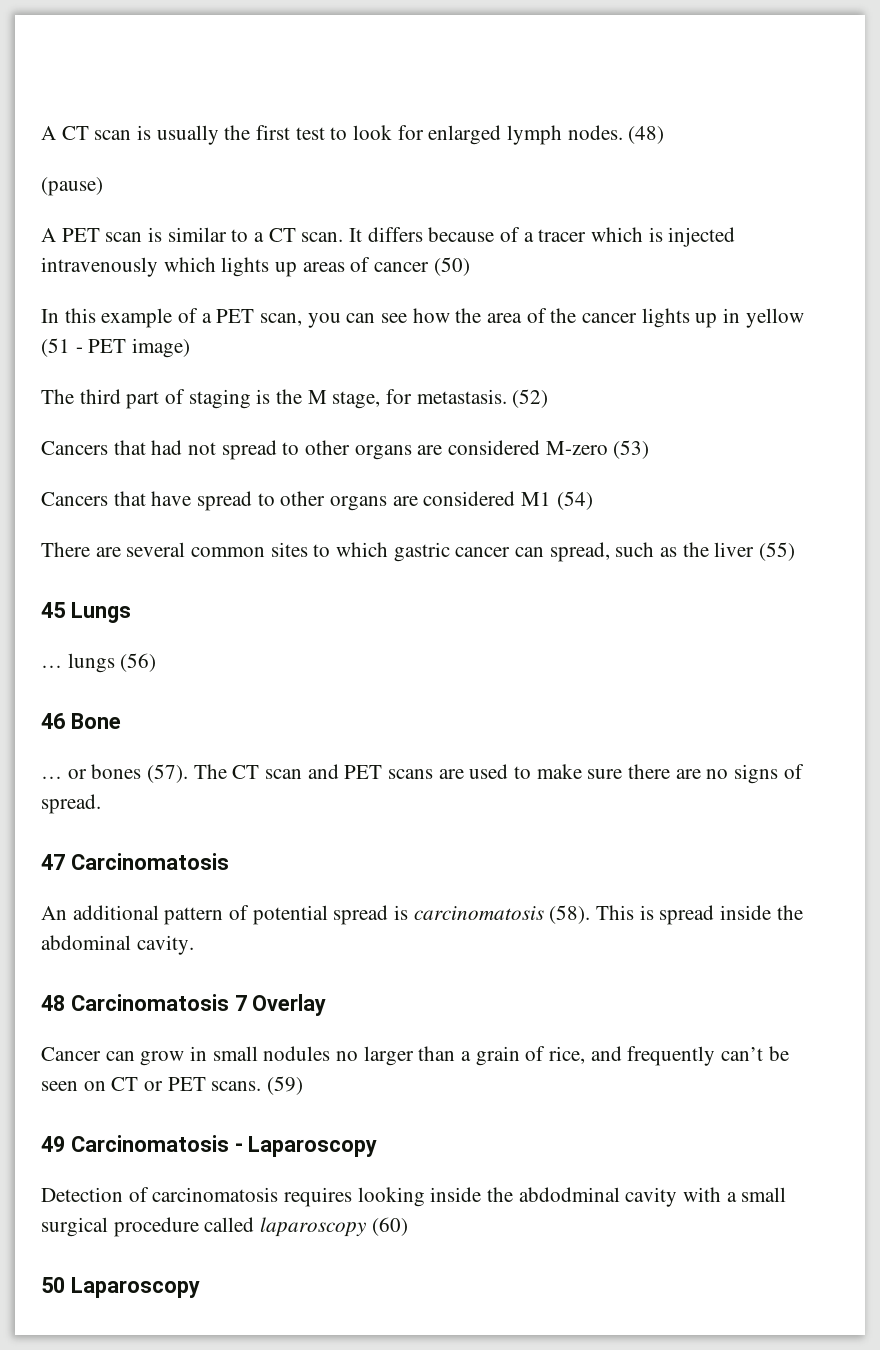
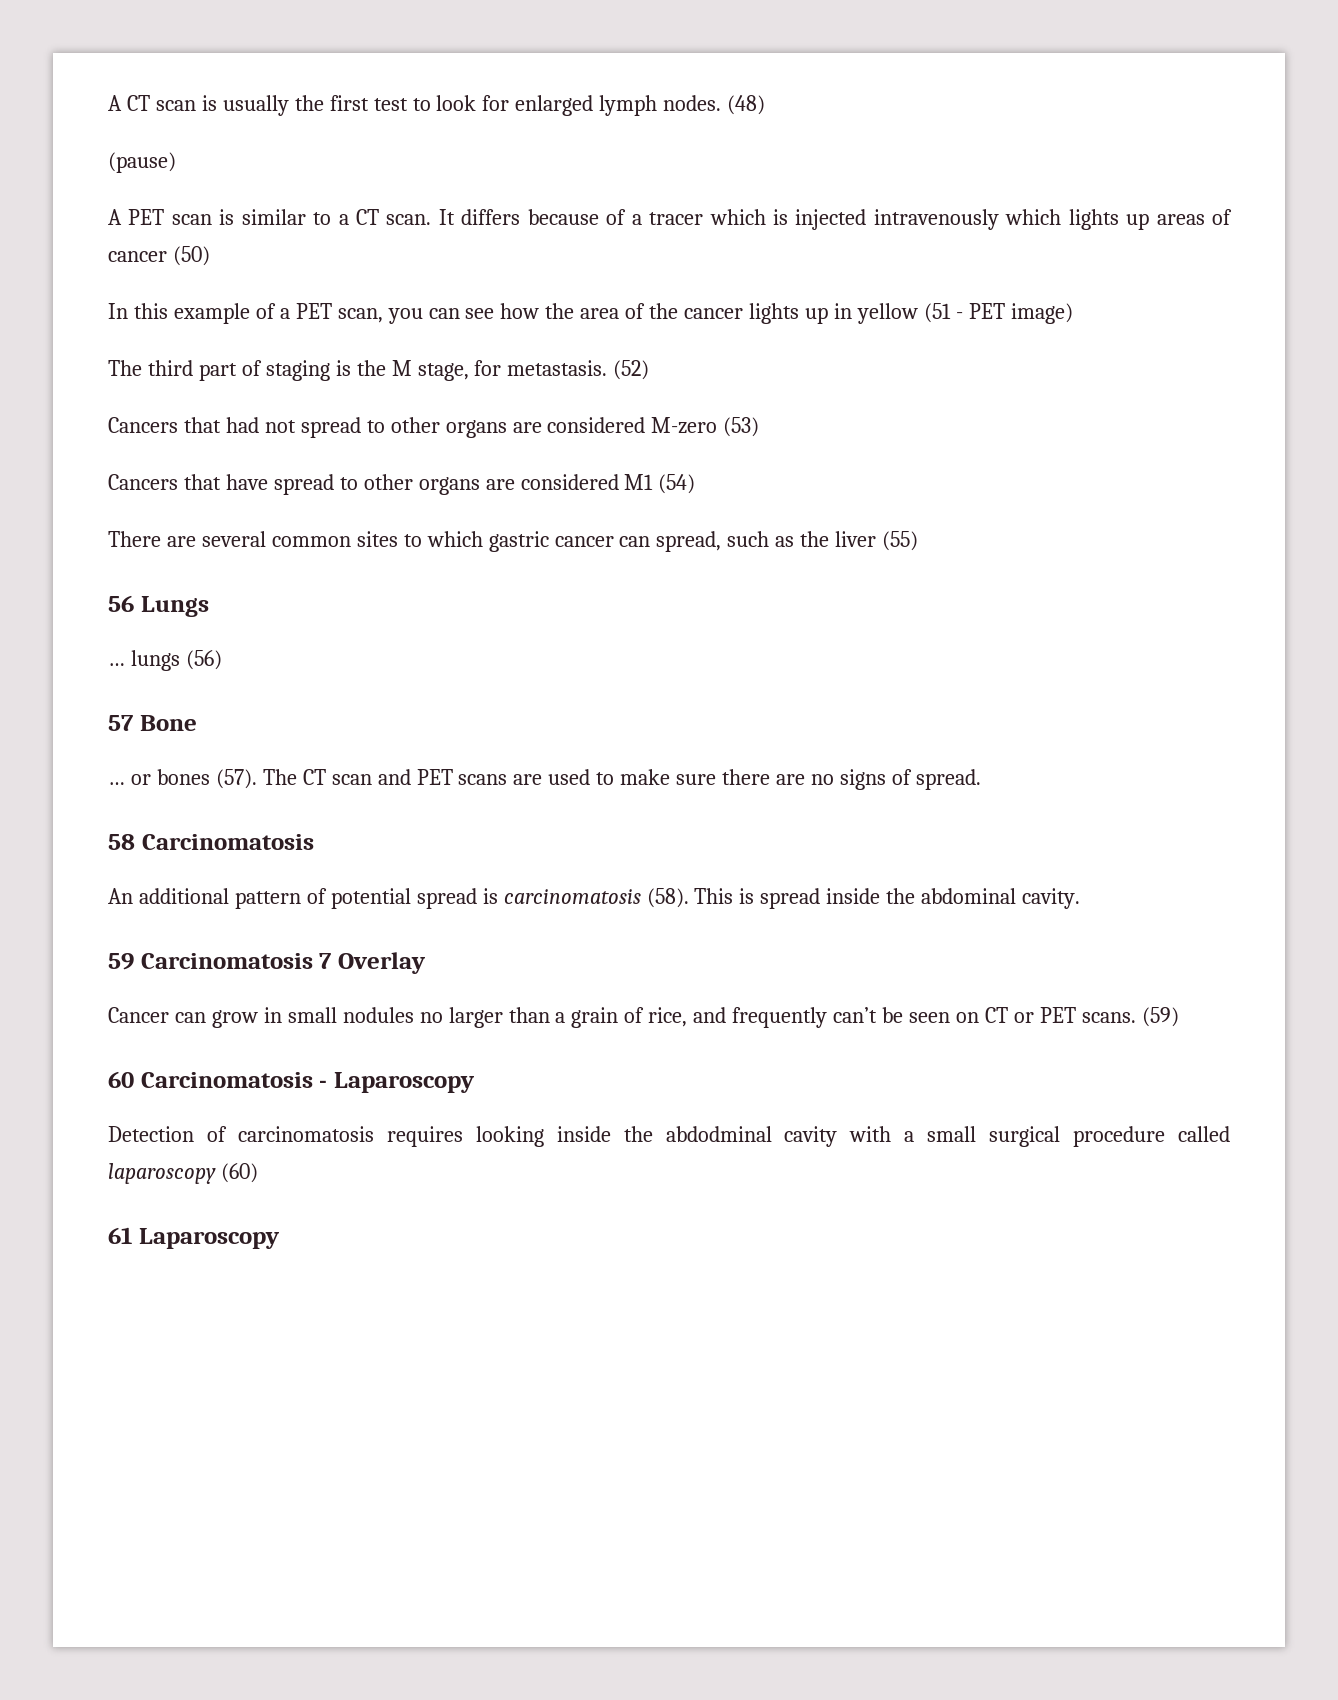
[41,602,66,618] 45 -> [108,595,134,612] 56
[41,713,65,729] 46 -> [108,715,134,731] 57
[41,854,65,870] 47 -> [108,834,135,850] 58
[41,995,65,1011] 48 -> [108,953,134,970] 59
[41,1136,65,1152] 49 -> [108,1071,134,1088] 60
[41,1277,65,1293] 50 -> [108,1227,132,1244] 61

